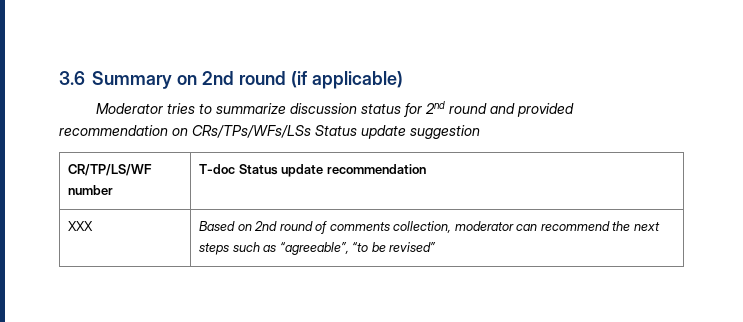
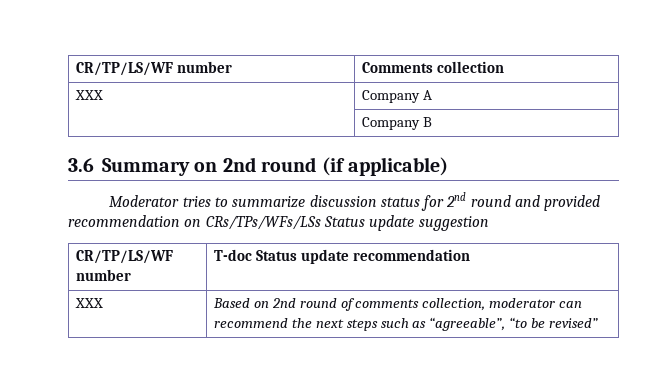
(59, 78) none -> [75,61,232,76] [361,61,504,73] [74,90,103,100] [361,90,432,103] [361,117,432,130] CR/TP/LS/WF number | Comments collection // XXX | Company A // | Company B //

